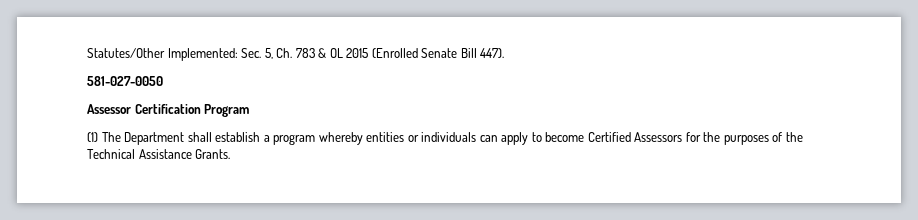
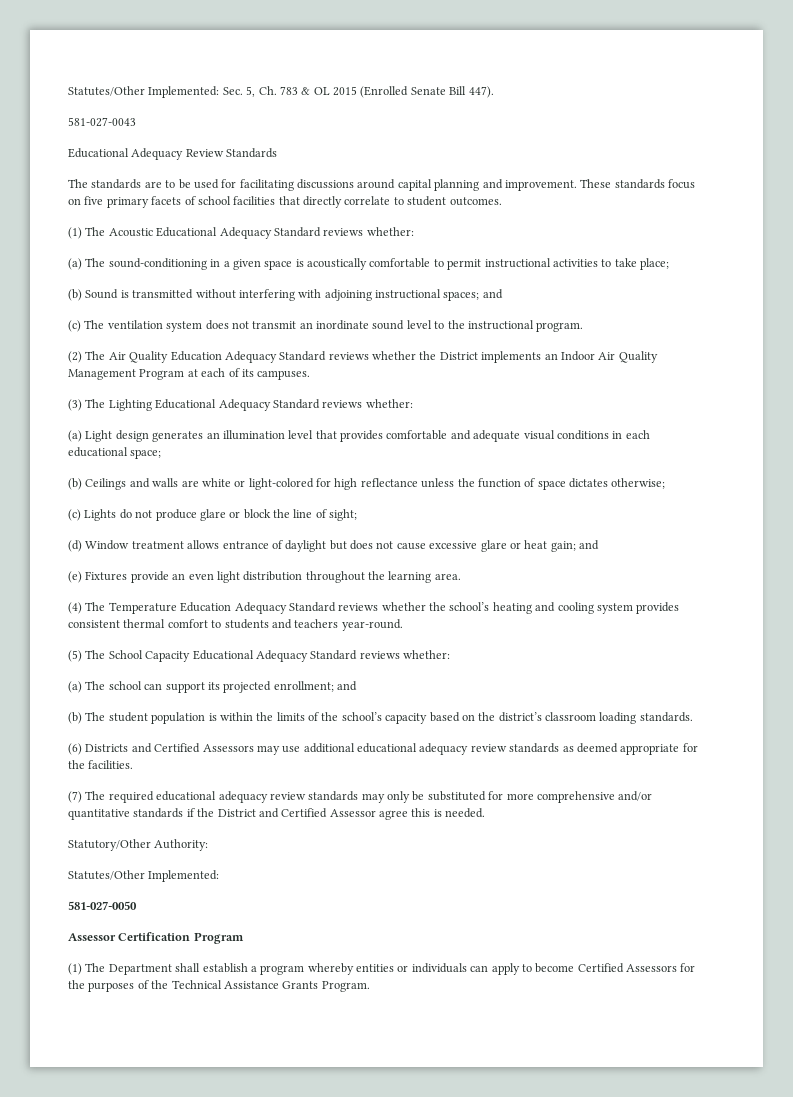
(505, 53) none -> [68,117,136,127] [68,148,278,160] [68,179,695,191] [68,196,502,208] [68,227,414,239] [68,258,669,270] [68,289,503,301] [68,320,584,332] [68,351,658,363] [68,368,311,380] [68,399,413,411] [68,430,650,442] [68,447,162,459] [68,478,666,490] [68,509,358,521] [68,540,599,552] [68,571,461,583] [68,602,680,614] [68,619,403,631] [68,650,450,662] [68,681,357,693] [68,712,693,724] [68,743,698,755] [68,760,134,769] [68,791,653,803] [68,808,486,820] [68,839,209,851] [68,870,220,882] // 581-027-0043 // Educational Adequacy Review Standards // The standards are to be used for facilitating discussions around capital planning and improvement. These standards focus on five primary facets of school facilities that directly correlate to student outcomes. // (1) The Acoustic Educational Adequacy Standard reviews whether: // (a) The sound-conditioning in a given space is acoustically comfortable to permit instructional activities to take place; // (b) Sound is transmitted without interfering with adjoining instructional spaces; and // (c) The ventilation system does not transmit an inordinate sound level to the instructional program. // (2) The Air Quality Education Adequacy Standard reviews whether the District implements an Indoor Air Quality Management Program at each of its campuses. // (3) The Lighting Educational Adequacy Standard reviews whether: // (a) Light design generates an illumination level that provides comfortable and adequate visual conditions in each educational space; // (b) Ceilings and walls are white or light-colored for high reflectance unless the function of space dictates otherwise; // (c) Lights do not produce glare or block the line of sight; // (d) Window treatment allows entrance of daylight but does not cause excessive glare or heat gain; and // (e) Fixtures provide an even light distribution throughout the learning area. // (4) The Temperature Education Adequacy Standard reviews whether the school’s heating and cooling system provides consistent thermal comfort to students and teachers year-round. // (5) The School Capacity Educational Adequacy Standard reviews whether: // (a) The school can support its projected enrollment; and // (b) The student population is within the limits of the school’s capacity based on the district’s classroom loading standards. // (6) Districts and Certified Assessors may use additional educational adequacy review standards as deemed appropriate for the facilities. // (7) The required educational adequacy review standards may only be substituted for more comprehensive and/or quantitative standards if the District and Certified Assessor agree this is needed. // Statutory/Other Authority: // Statutes/Other Implemented:
[195,149,231,159] Grants. -> [282,981,370,992] Grants Program.

